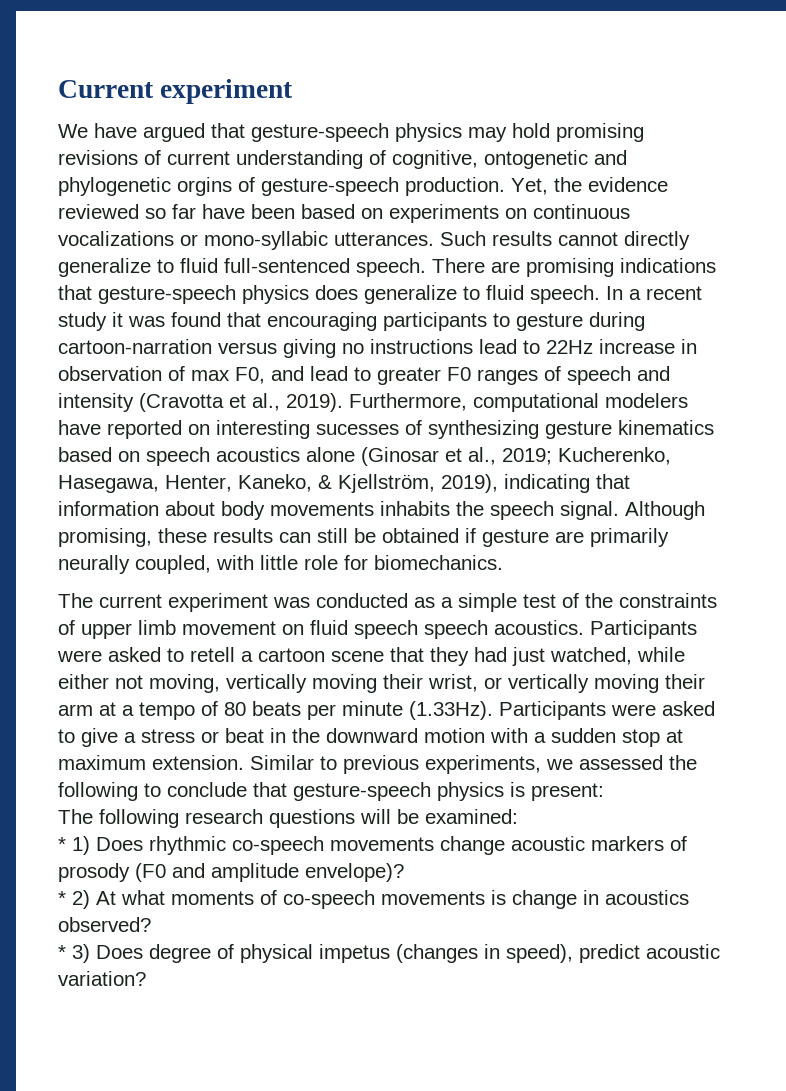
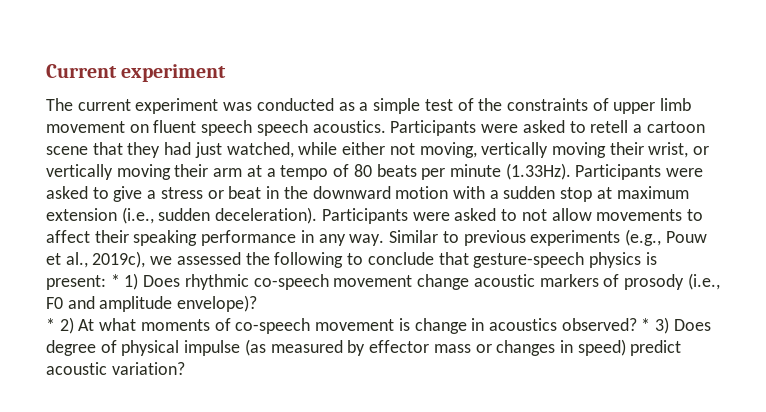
[58,123,644,142] [58,150,627,169] [58,177,668,196] [58,204,630,223] [58,231,690,250] [58,258,716,277] [58,285,702,304] [58,312,645,331] [58,339,697,358] [58,366,670,385] [58,393,688,412] [58,420,714,439] [58,447,671,466] [58,474,630,493] [58,501,705,520] [58,528,669,547] [58,555,503,574] // We have argued that gesture-speech physics may hold promising revisions of current understanding of cognitive, ontogenetic and phylogenetic orgins of gesture-speech production. Yet, the evidence reviewed so far have been based on experiments on continuous vocalizations or mono-syllabic utterances. Such results cannot directly generalize to fluid full-sentenced speech. There are promising indications that gesture-speech physics does generalize to fluid speech. In a recent study it was found that encouraging participants to gesture during cartoon-narration versus giving no instructions lead to 22Hz increase in observation of max F0, and lead to greater F0 ranges of speech and intensity (Cravotta et al., 2019). Furthermore, computational modelers have reported on interesting sucesses of synthesizing gesture kinematics based on speech acoustics alone (Ginosar et al., 2019; Kucherenko, Hasegawa, Henter, Kaneko, & Kjellström, 2019), indicating that information about body movements inhabits the speech signal. Although promising, these results can still be obtained if gesture are primarily neurally coupled, with little role for biomechanics. -> (227, 73) none
[310,620,348,635] fluid -> [153,120,197,133] fluent
[152,755,541,774] extension. Similar to previous experiments, -> [46,207,703,224] [46,229,707,246] [46,251,146,268] extension (i.e., sudden deceleration). Participants were asked to not allow movements to affect their speaking performance in any way. Similar to previous experiments (e.g., Pouw et al., 2019c),
[58,809,518,828] // The following research questions will be examined: // -> (106, 282) none
[330,837,434,851] movements -> [333,275,413,287] movement
[135,863,166,882] (F0 -> [687,273,720,290] [46,297,63,309] (i.e., F0
[381,891,485,905] movements -> [315,319,395,331] movement
(151, 924) // -> (637, 324) none
[319,944,573,963] impetus (changes in speed), -> [184,339,626,356] impulse (as measured by effector mass or changes in speed)

